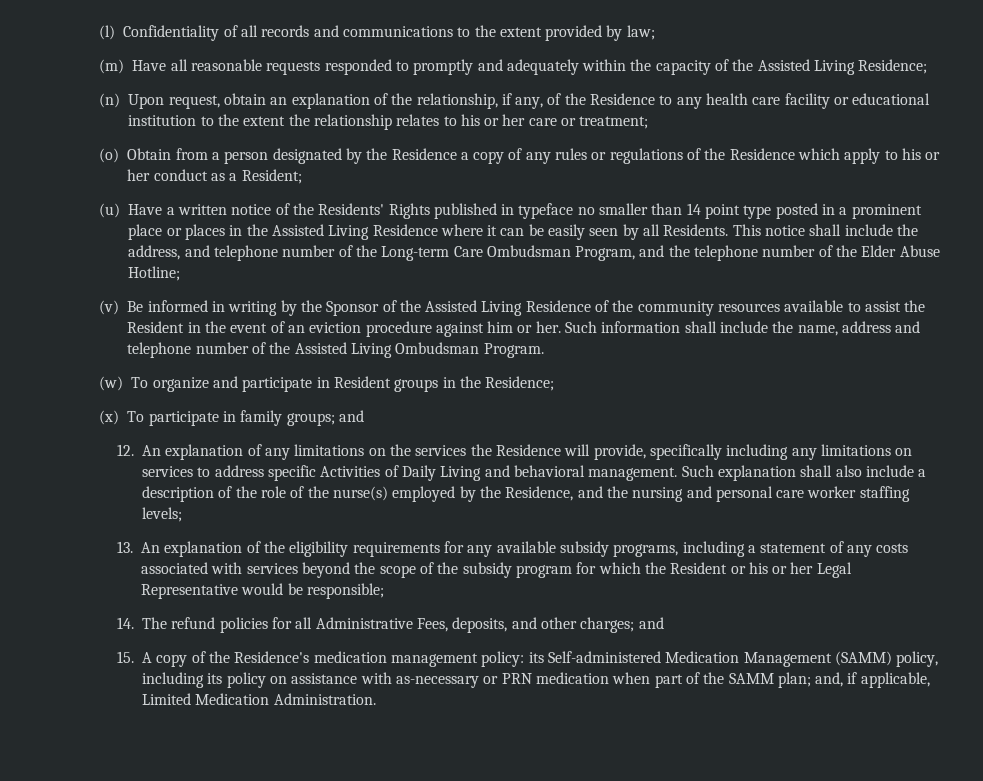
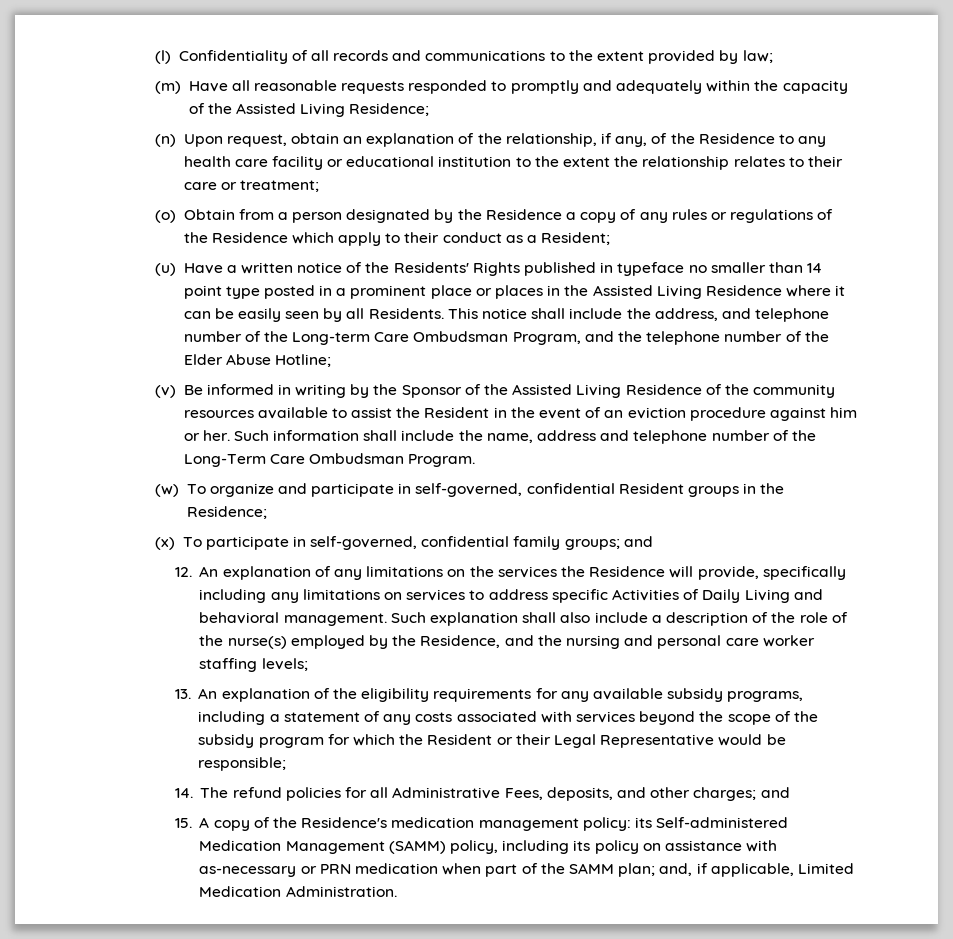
[460,114,526,126] his or her -> [807,156,843,167] their
[902,148,941,160] [127,169,151,181] his or her -> [404,232,440,243] their
[294,342,392,358] Assisted Living -> [183,454,305,467] Long-Term Care
(330, 382) none -> [415,483,615,497] self-governed, confidential
(236, 416) none -> [310,536,510,550] self-governed, confidential
[748,562,814,574] his or her -> [515,734,551,745] their

